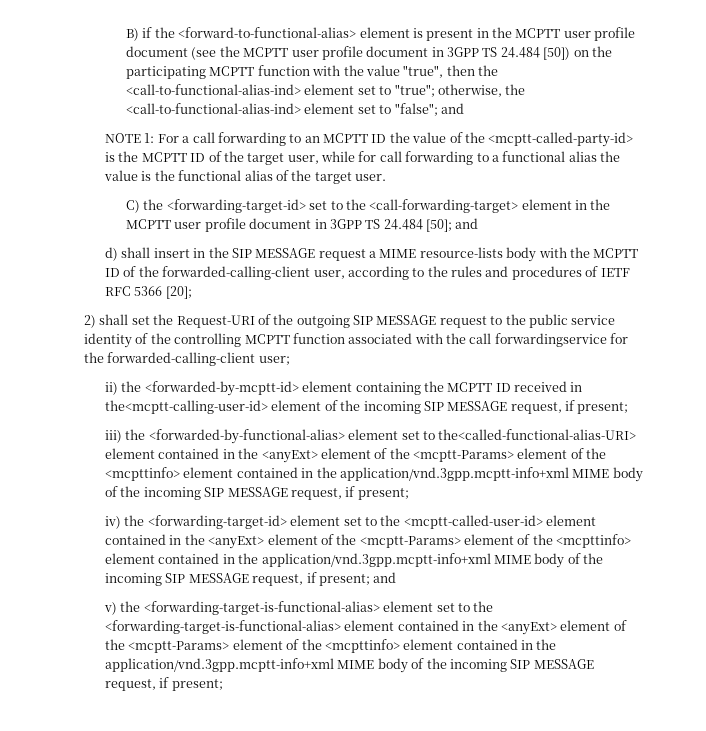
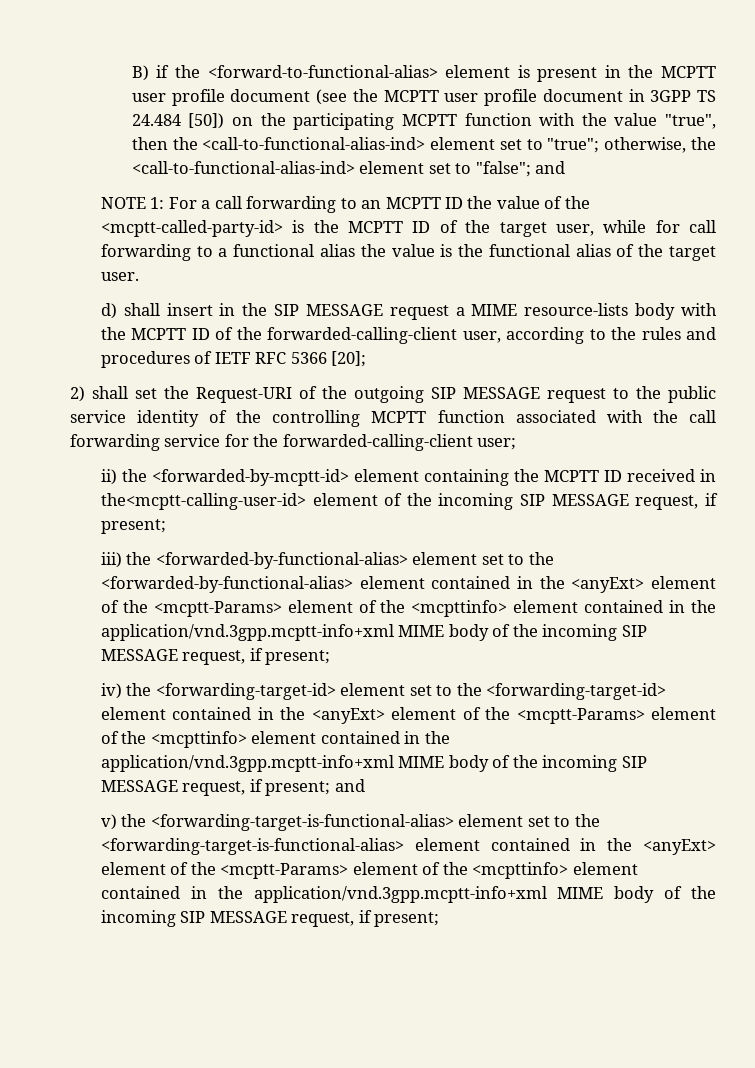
[126,199,611,213] [126,218,479,232] // C) the <forwarding-target-id> set to the <call-forwarding-target> element in the MCPTT user profile document in 3GPP TS 24.484 [50]; and -> (139, 276) none
[494,333,607,347] forwardingservice -> [69,434,221,451] forwarding service
[438,429,637,440] the<called-functional-alias-URI> -> [528,552,554,565] [100,576,353,593] the <forwarded-by-functional-alias>
[403,515,543,529] <mcptt-called-user-id> -> [486,683,667,700] <forwarding-target-id>

